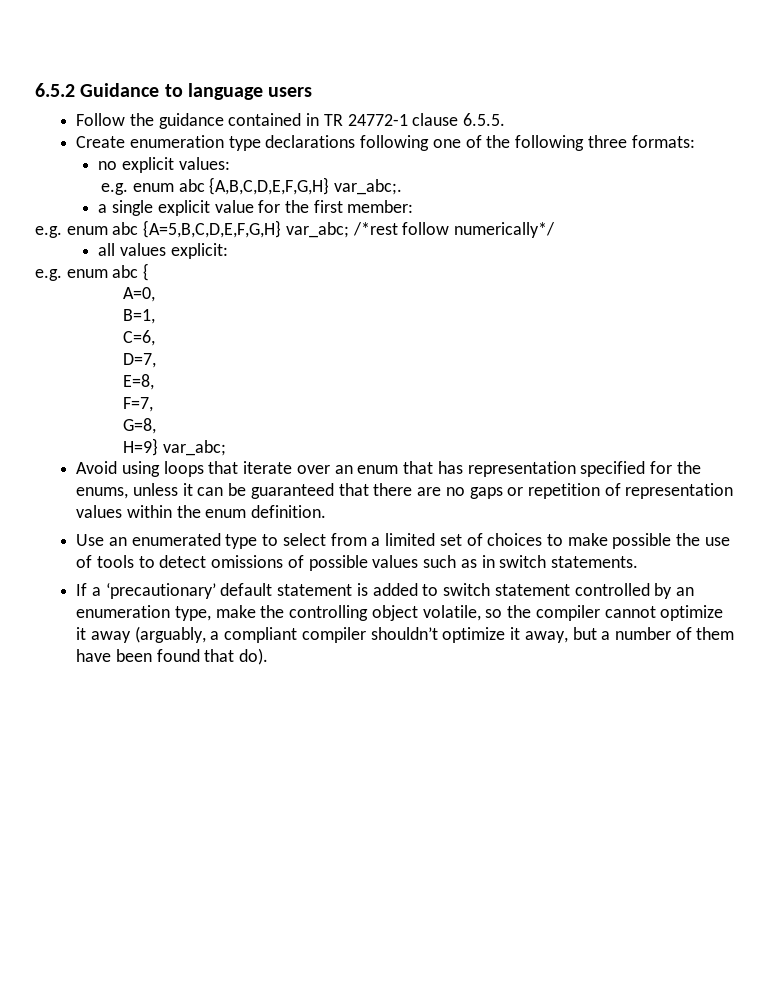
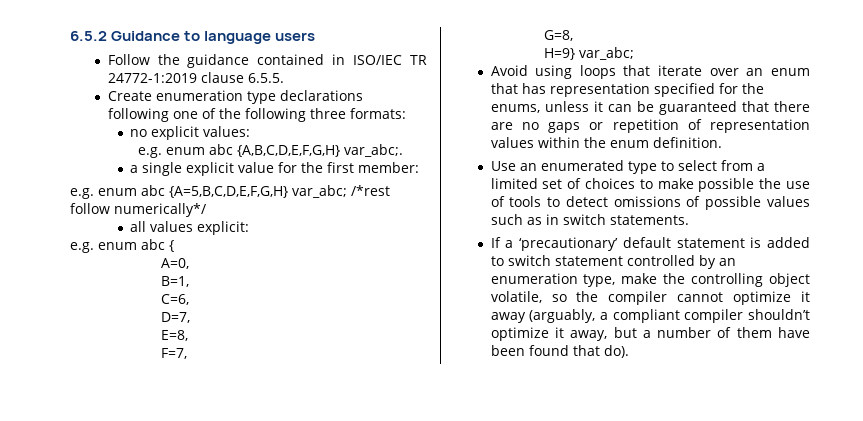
[323,114,408,126] TR 24772-1 -> [353,55,427,65] [107,73,197,83] ISO/IEC TR 24772-1:2019

